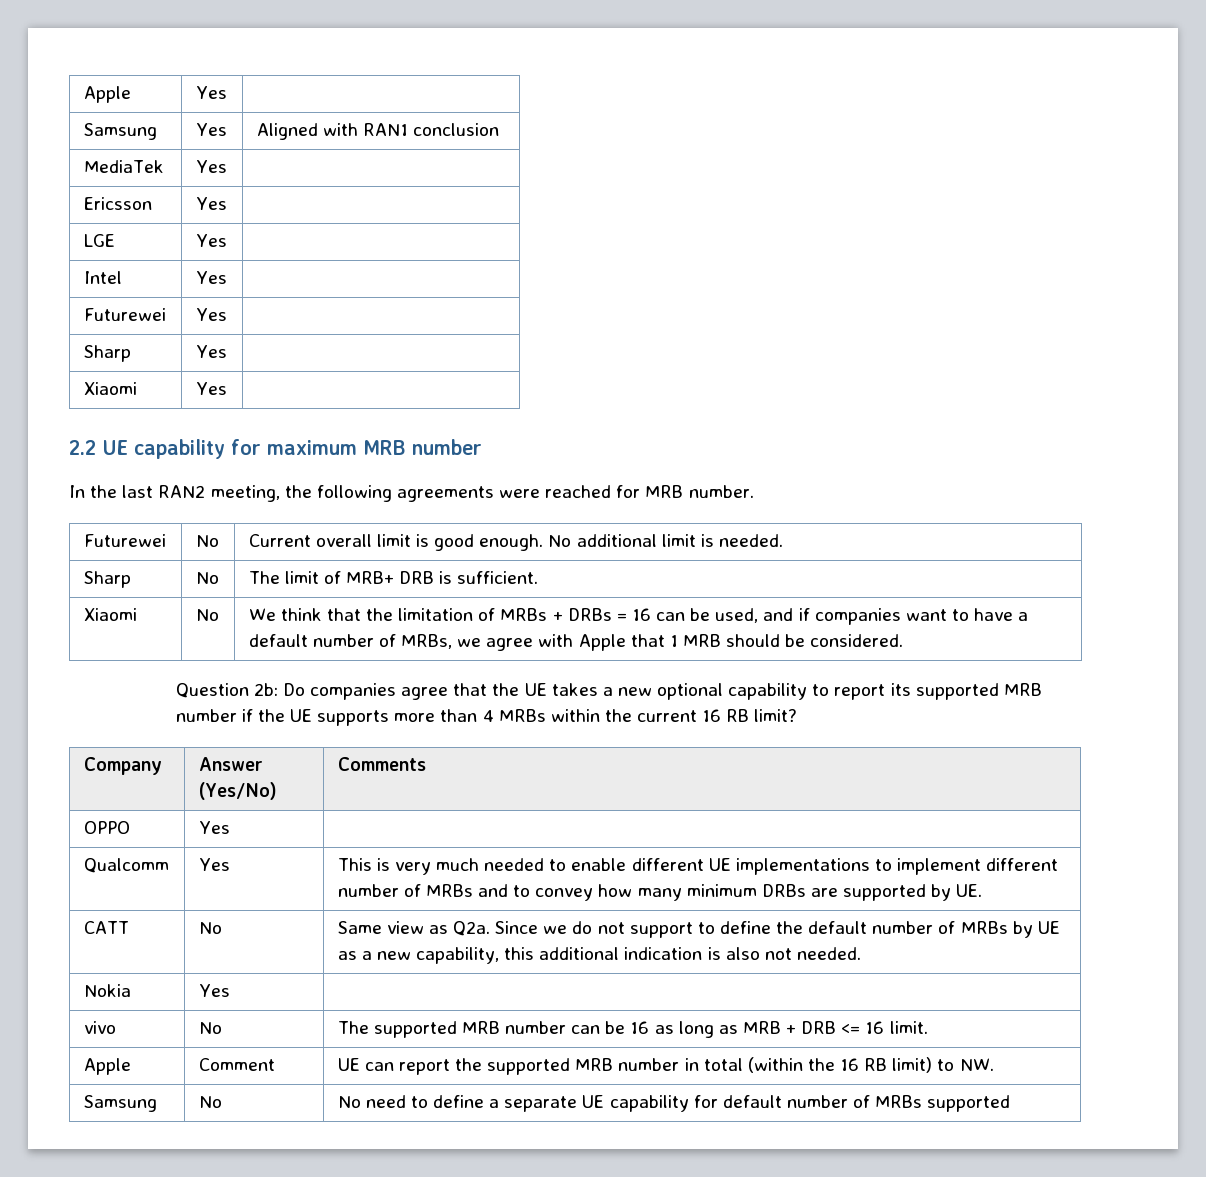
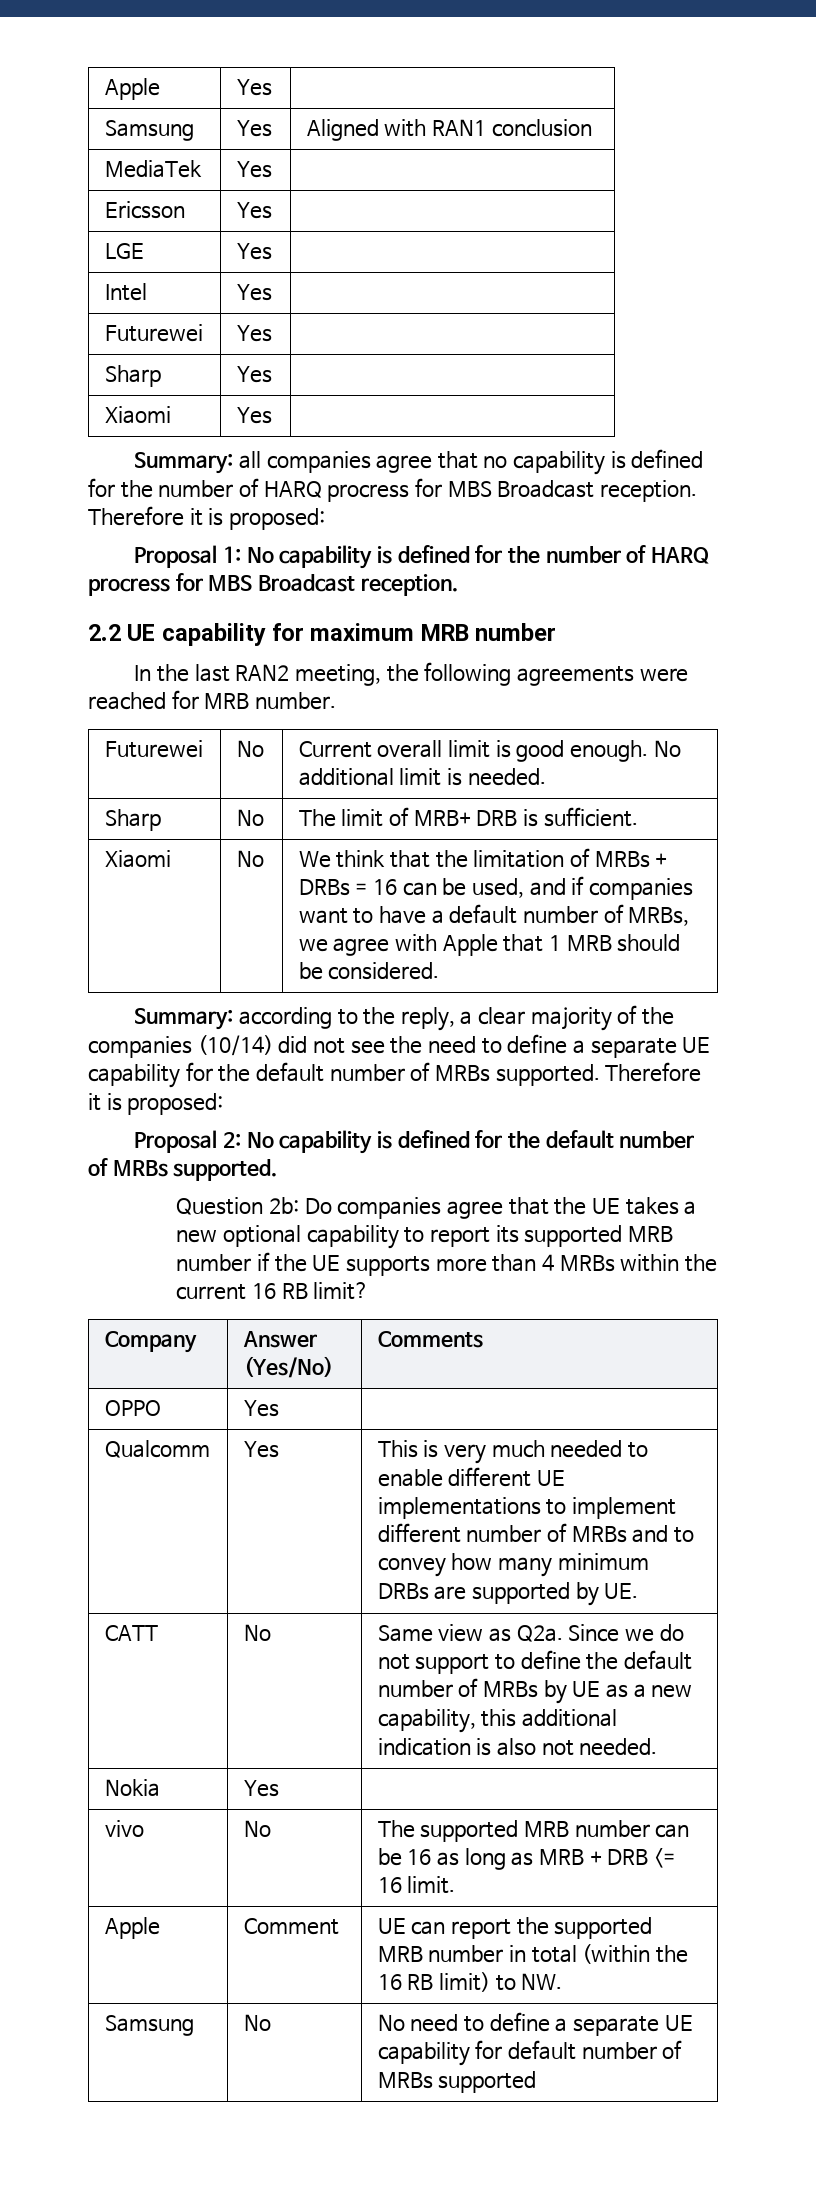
(227, 388) none -> [134,449,704,475] [88,478,697,502] [88,506,325,530] [134,545,709,569] [88,573,458,596] // Summary: all companies agree that no capability is defined for the number of HARQ procress for MBS Broadcast reception. Therefore it is proposed: // Proposal 1: No capability is defined for the number of HARQ procress for MBS Broadcast reception.
(904, 640) none -> [134,1005,675,1031] [88,1034,711,1058] [88,1062,702,1088] [88,1093,224,1115] [134,1130,695,1154] [88,1158,278,1181] // Summary: according to the reply, a clear majority of the companies (10/14) did not see the need to define a separate UE capability for the default number of MRBs supported. Therefore it is proposed: // Proposal 2: No capability is defined for the default number of MRBs supported.

